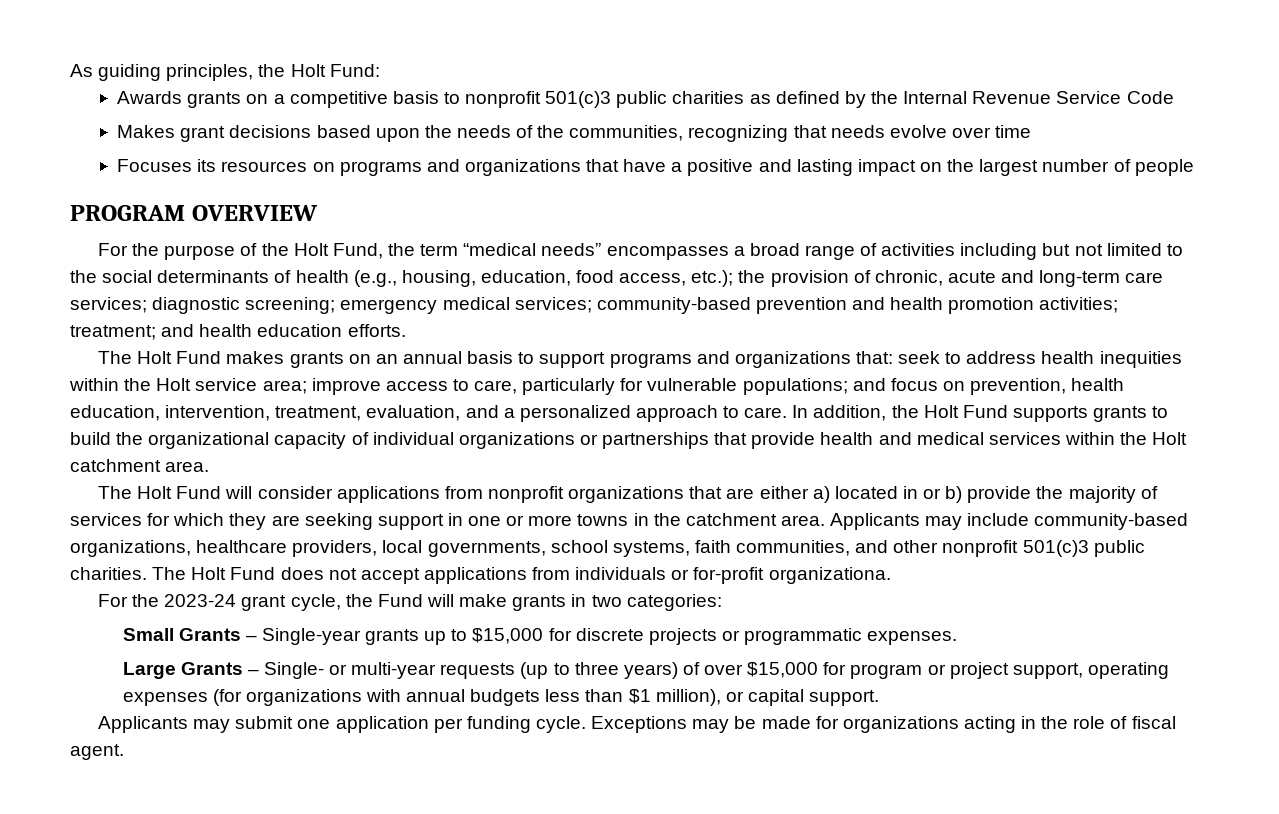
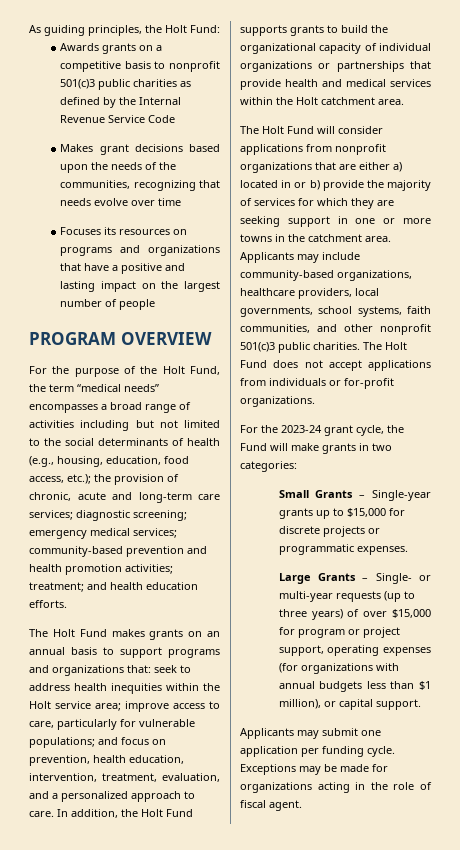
[768,567,891,584] organizationa. -> [240,396,315,407] organizations.

